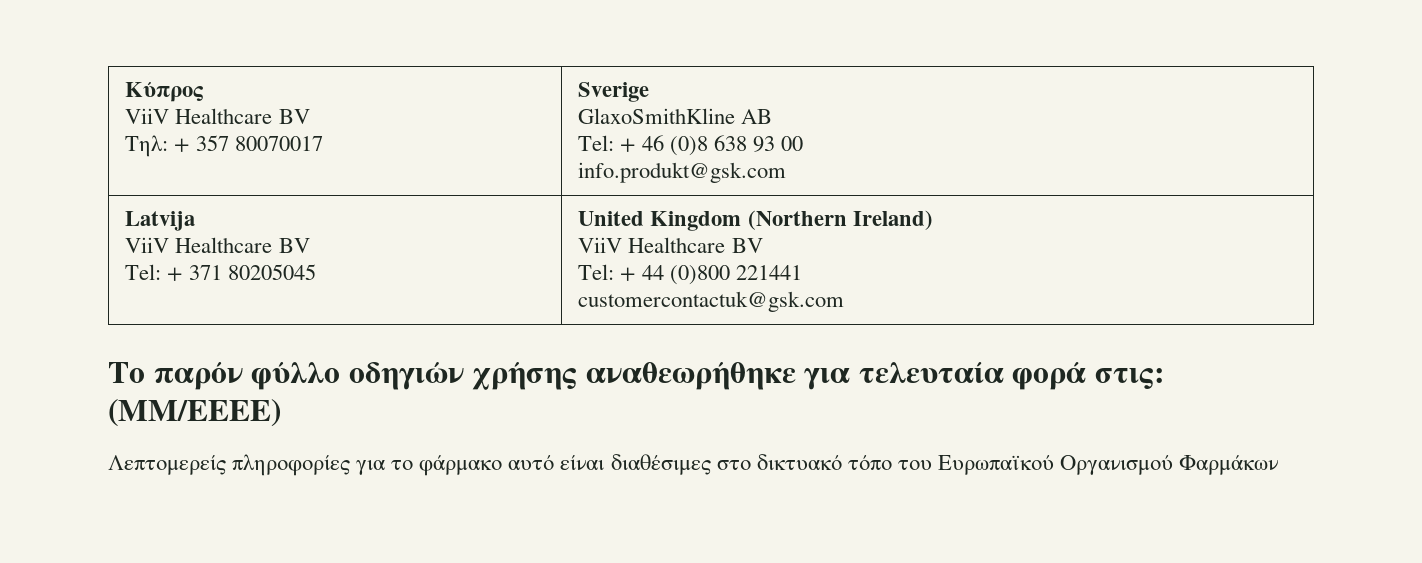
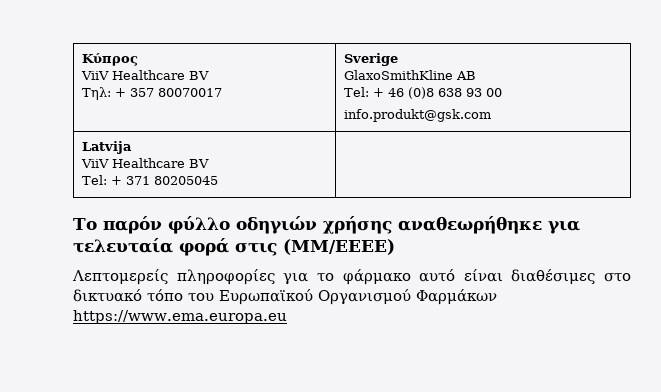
[578,210,933,231] [578,237,763,253] [578,264,802,285] [578,291,845,312] United Kingdom (Northern Ireland) // ViiV Healthcare BV // Tel: + 44 (0)800 221441 // customercontactuk@gsk.com -> (219, 180) none
[1094,368,1164,389] στις: -> [235,242,277,256] στις
(1279, 465) none -> [73,310,287,324] https://www.ema.europa.eu

